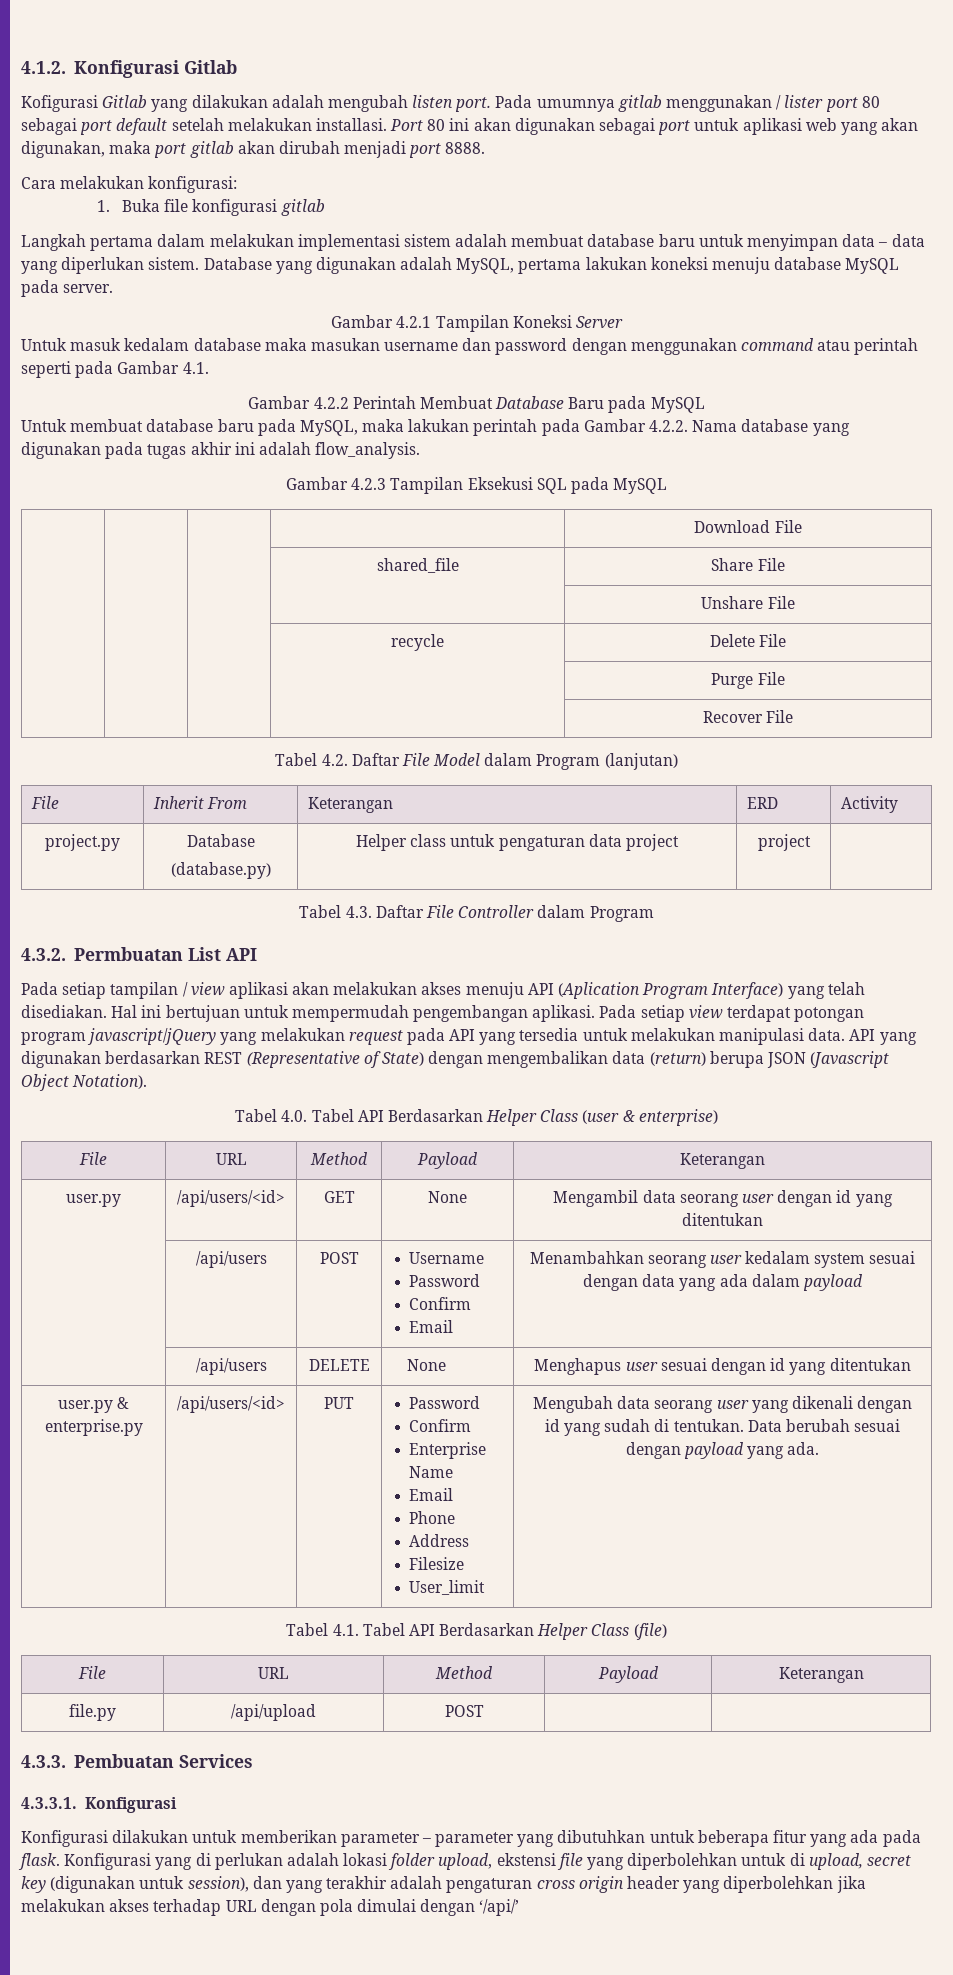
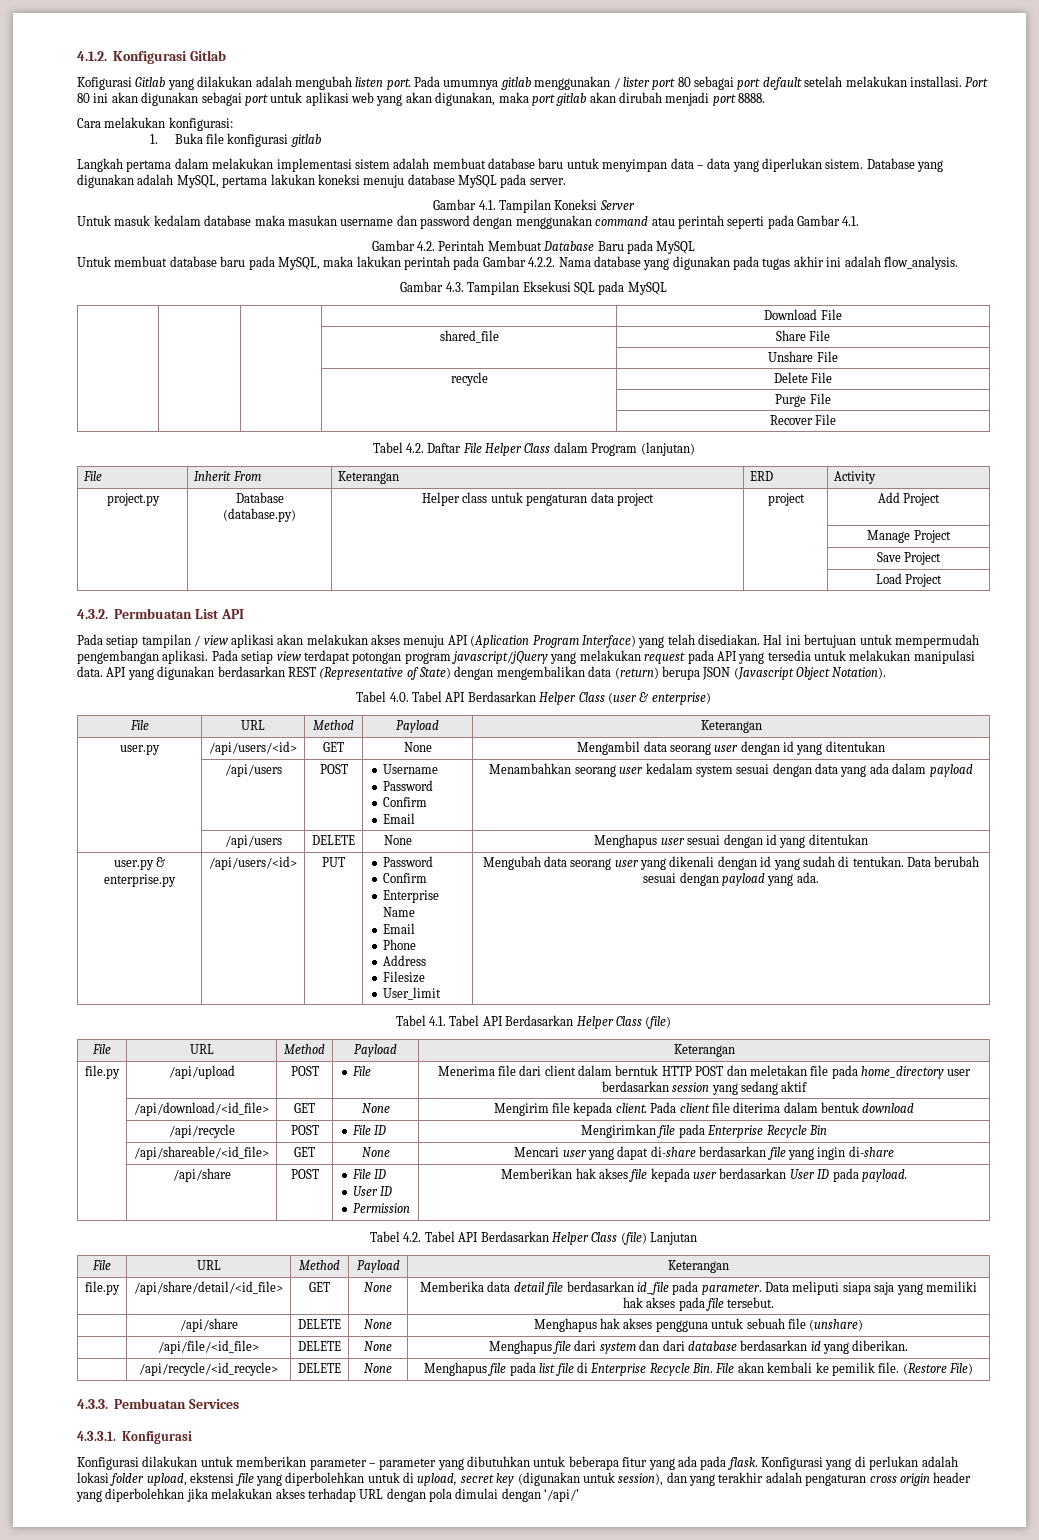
[396,316,432,328] 4.2.1 -> [478,200,496,210] 4.1.
[313,397,349,409] 4.2.2 -> [417,241,436,251] 4.2.
[351,478,387,490] 4.2.3 -> [445,282,464,292] 4.3.
[433,753,481,766] Model -> [485,443,551,456] Helper Class
[299,905,654,922] // Tabel 4.3. Daftar File Controller dalam Program -> [877,492,941,506] [867,530,951,543] [876,552,942,565] [875,573,943,587] Add Project // | | | | Manage Project // | | | | Save Project // | | | | Load Project
(484, 1711) | -> [351,1066,371,1076] [437,1065,972,1079] [601,1081,808,1095] [134,1102,269,1116] [294,1103,315,1113] [361,1103,390,1113] [493,1102,915,1116] [168,1124,235,1138] [290,1125,319,1135] [351,1125,387,1135] [581,1124,827,1138] [134,1146,269,1160] [294,1147,315,1157] [361,1147,390,1157] [514,1146,894,1160] [172,1168,231,1182] [290,1169,319,1179] [351,1169,387,1179] [352,1186,393,1196] [352,1203,410,1213] [501,1168,907,1182] [370,1231,697,1245] [92,1260,111,1270] [196,1260,221,1270] [299,1260,340,1270] [356,1260,400,1273] [668,1260,729,1273] [85,1281,120,1295] [134,1281,283,1295] [309,1282,330,1292] [364,1282,392,1292] [420,1281,977,1295] [622,1297,775,1311] [179,1318,238,1332] [298,1319,341,1329] [364,1319,392,1329] [533,1318,864,1332] [158,1340,259,1354] [298,1341,341,1351] [364,1341,392,1351] [488,1340,909,1354] [139,1362,278,1376] [298,1363,341,1373] [364,1363,392,1373] [424,1362,973,1376] File | Menerima file dari client dalam berntuk HTTP POST dan meletakan file pada home_directory user berdasarkan session yang sedang aktif // | /api/download/<id_file> | GET | None | Mengirim file kepada client. Pada client file diterima dalam bentuk download // | /api/recycle | POST | File ID | Mengirimkan file pada Enterprise Recycle Bin // | /api/shareable/<id_file> | GET | None | Mencari user yang dapat di-share berdasarkan file yang ingin di-share // | /api/share | POST | File ID // User ID // Permission | Memberikan hak akses file kepada user berdasarkan User ID pada payload. // Tabel 4.2. Tabel API Berdasarkan Helper Class (file) Lanjutan // File | URL | Method | Payload | Keterangan // file.py | /api/share/detail/<id_file> | GET | None | Memberika data detail file berdasarkan id_file pada parameter. Data meliputi siapa saja yang memiliki hak akses pada file tersebut. // | /api/share | DELETE | None | Menghapus hak akses pengguna untuk sebuah file (unshare) // | /api/file/<id_file> | DELETE | None | Menghapus file dari system dan dari database berdasarkan id yang diberikan. // | /api/recycle/<id_recycle> | DELETE | None | Menghapus file pada list file di Enterprise Recycle Bin. File akan kembali ke pemilik file. (Restore File)

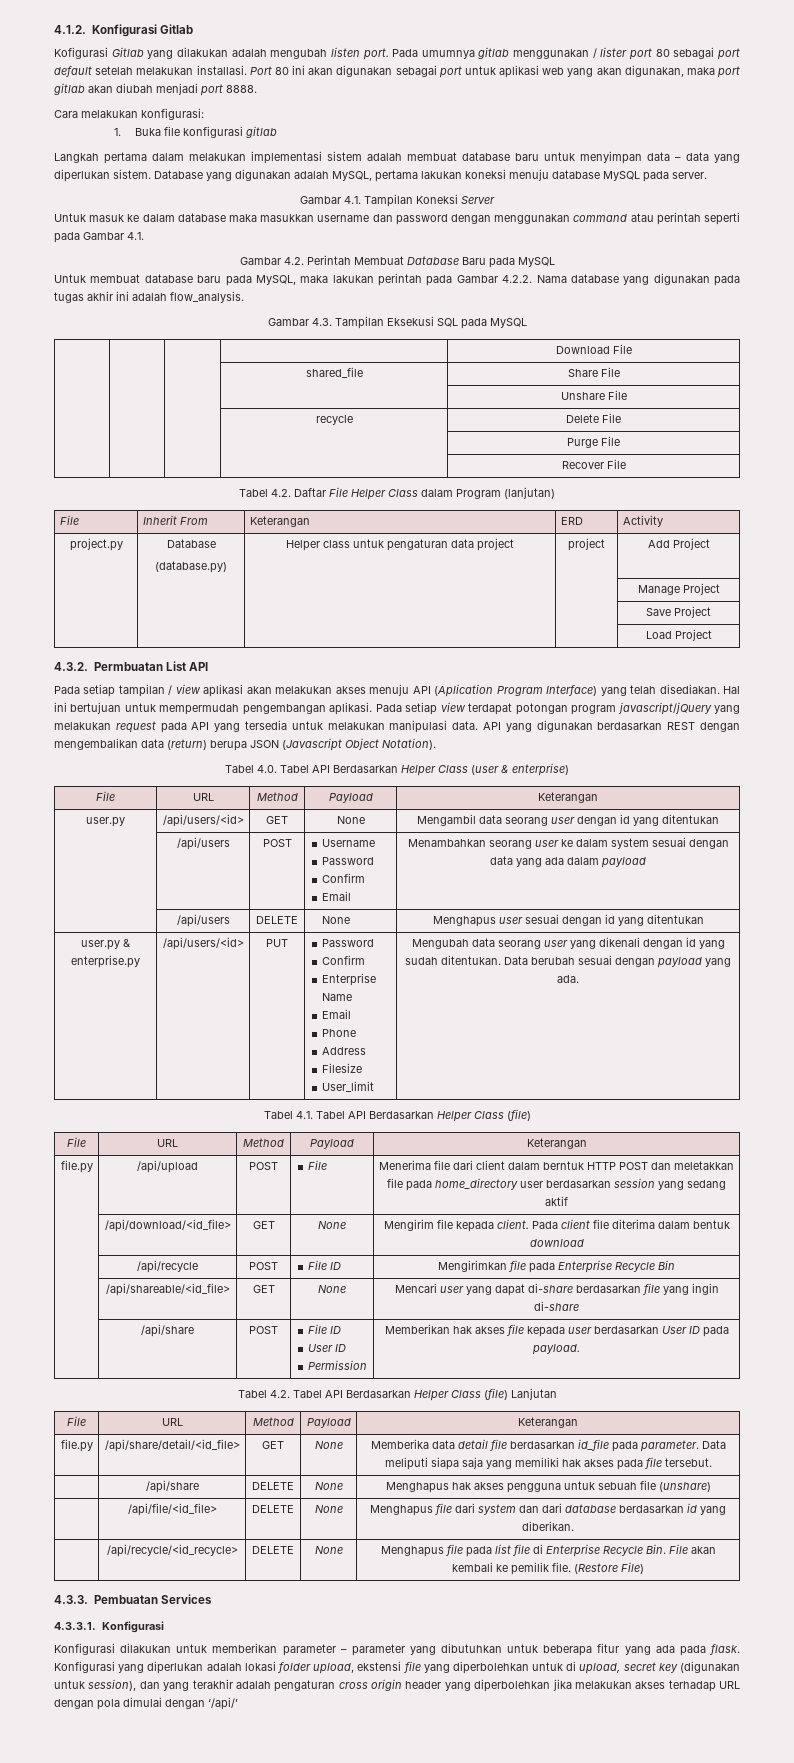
[619,92,662,103] dirubah -> [116,83,153,93] diubah
[153,215,201,226] kedalam -> [127,214,175,222] ke dalam
[287,215,337,226] masukan -> [260,214,315,222] masukkan
[319,667,451,680] (Representative of State) -> (696, 726) none
[645,763,693,774] kedalam -> [560,839,608,847] ke dalam
[838,856,904,867] di tentukan. -> [441,955,501,965] ditentukan.
[749,1065,807,1076] meletakan -> [674,1161,735,1170] meletakkan
[854,1456,919,1470] di perlukan -> [147,1661,204,1674] diperlukan

